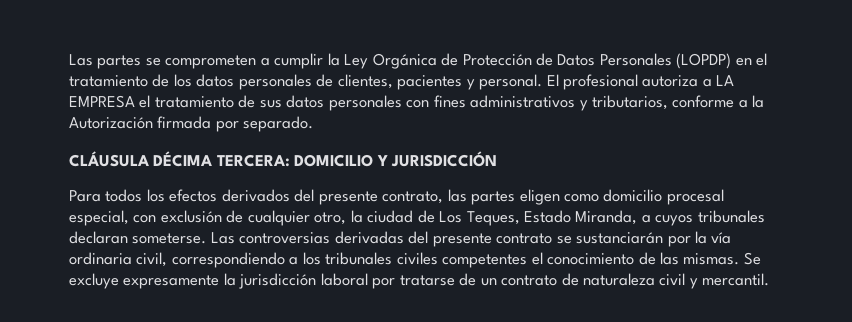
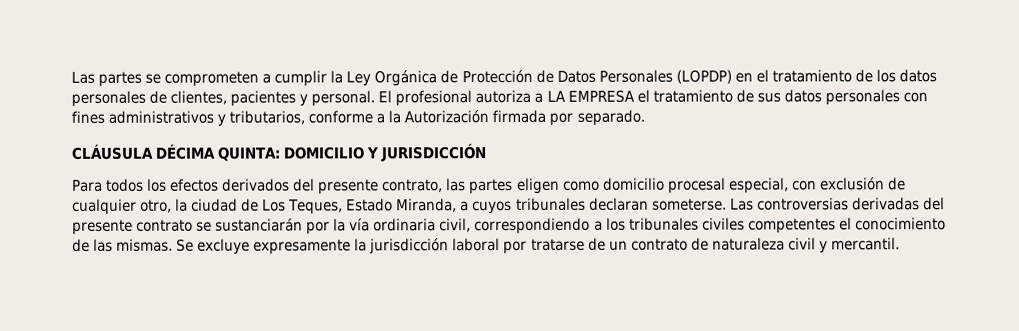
[216,154,290,167] TERCERA: -> [217,146,281,162] QUINTA:

